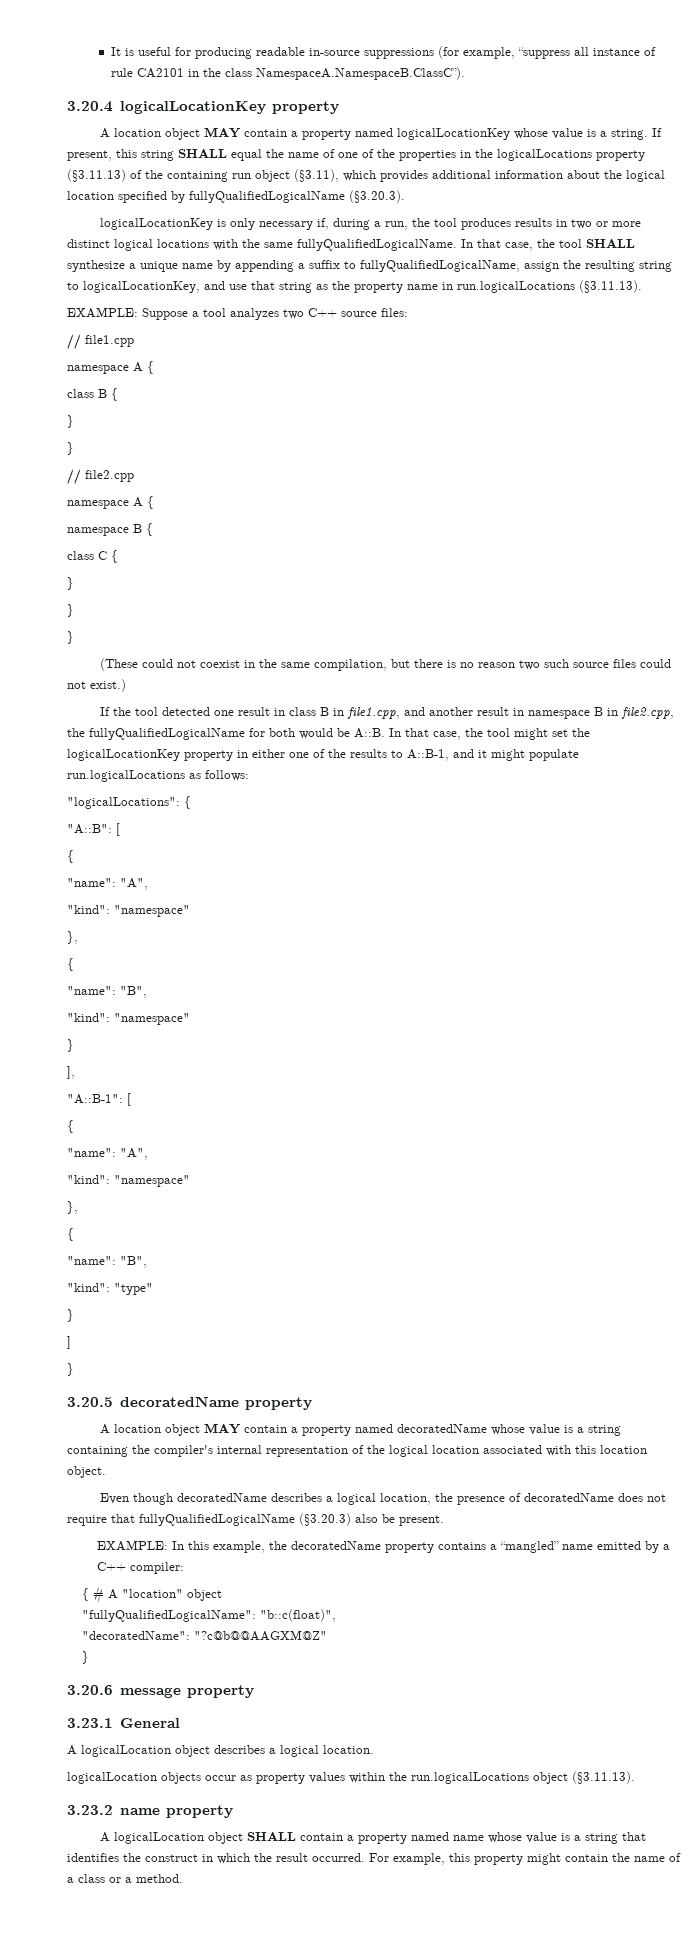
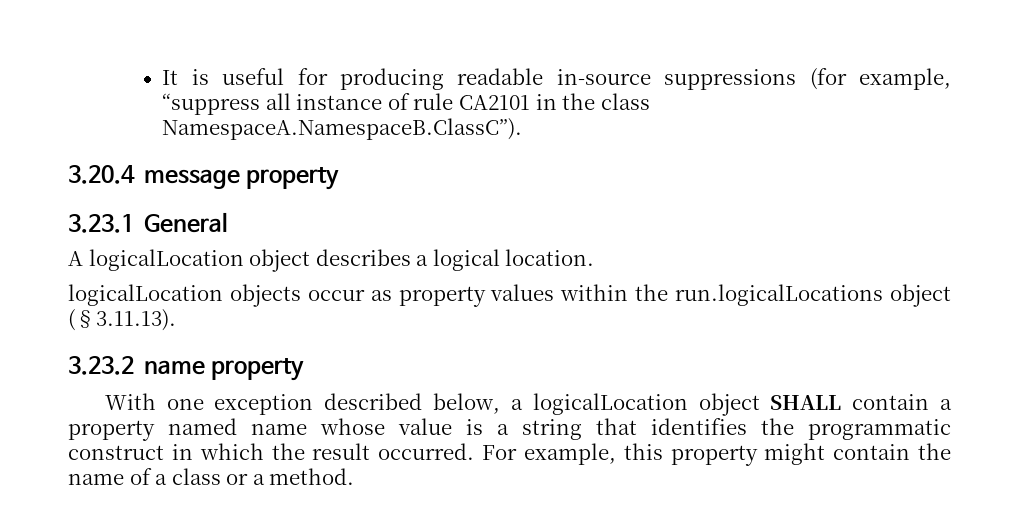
[119,101,339,114] [99,127,662,140] [67,149,645,161] [67,169,665,182] [67,190,405,203] [99,218,641,230] [67,239,635,251] [67,260,672,272] [67,280,642,293] [67,307,408,320] [67,334,134,350] [67,361,154,374] [67,388,118,401] [67,415,74,428] [67,442,74,455] [67,469,134,485] [67,496,154,509] [67,523,153,536] [67,550,118,563] [67,577,74,590] [67,604,74,617] [67,631,74,644] [99,658,671,671] [67,679,126,692] [99,707,674,719] [67,728,590,740] [67,749,579,761] [67,770,249,782] [67,796,191,809] [67,823,120,836] [67,850,74,863] [67,878,148,890] [67,905,190,917] [67,931,78,944] [67,958,74,971] [67,986,147,998] [67,1013,190,1025] [67,1039,74,1052] [67,1066,75,1079] [67,1093,131,1106] [67,1120,74,1133] [67,1148,148,1160] [67,1175,190,1187] [67,1201,78,1214] [67,1228,74,1241] [67,1256,147,1268] [67,1283,153,1295] [67,1309,74,1322] [67,1336,71,1349] [67,1363,74,1376] [67,1396,312,1410] [99,1423,621,1436] [67,1445,647,1457] [67,1466,106,1478] [99,1493,666,1505] [67,1513,444,1526] [96,1540,670,1553] [96,1562,184,1574] [81,1586,222,1603] [81,1609,336,1622] [81,1630,327,1641] [81,1651,89,1664] [67,1685,113,1695] logicalLocationKey property // A location object MAY contain a property named logicalLocationKey whose value is a string. If present, this string SHALL equal the name of one of the properties in the logicalLocations property (§3.11.13) of the containing run object (§3.11), which provides additional information about the logical location specified by fullyQualifiedLogicalName (§3.20.3). // logicalLocationKey is only necessary if, during a run, the tool produces results in two or more distinct logical locations with the same fullyQualifiedLogicalName. In that case, the tool SHALL synthesize a unique name by appending a suffix to fullyQualifiedLogicalName, assign the resulting string to logicalLocationKey, and use that string as the property name in run.logicalLocations (§3.11.13). // EXAMPLE: Suppose a tool analyzes two C++ source files: // // file1.cpp // namespace A { // class B { // } // } // // file2.cpp // namespace A { // namespace B { // class C { // } // } // } // (These could not coexist in the same compilation, but there is no reason two such source files could not exist.) // If the tool detected one result in class B in file1.cpp, and another result in namespace B in file2.cpp, the fullyQualifiedLogicalName for both would be A::B. In that case, the tool might set the logicalLocationKey property in either one of the results to A::B-1, and it might populate run.logicalLocations as follows: // "logicalLocations": { // "A::B": [ // { // "name": "A", // "kind": "namespace" // }, // { // "name": "B", // "kind": "namespace" // } // ], // "A::B-1": [ // { // "name": "A", // "kind": "namespace" // }, // { // "name": "B", // "kind": "type" // } // ] // } // 3.20.5 decoratedName property // A location object MAY contain a property named decoratedName whose value is a string containing the compiler's internal representation of the logical location associated with this location object. // Even though decoratedName describes a logical location, the presence of decoratedName does not require that fullyQualifiedLogicalName (§3.20.3) also be present. // EXAMPLE: In this example, the decoratedName property contains a “mangled” name emitted by a C++ compiler: // { # A "location" object // "fullyQualifiedLogicalName": "b::c(float)", // "decoratedName": "?c@b@@AAGXM@Z" // } // 3.20.6 -> (135, 174) none
[99,1832,110,1842] A -> [104,393,523,415] With one exception described below, a
(141, 1857) none -> [808,419,951,440] programmatic

